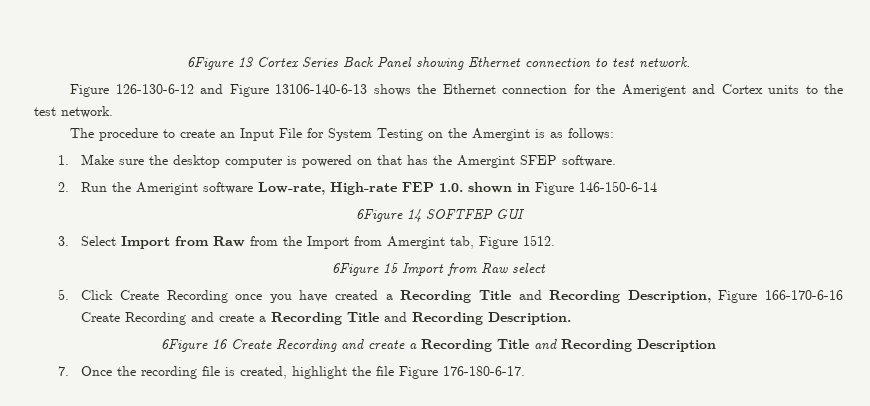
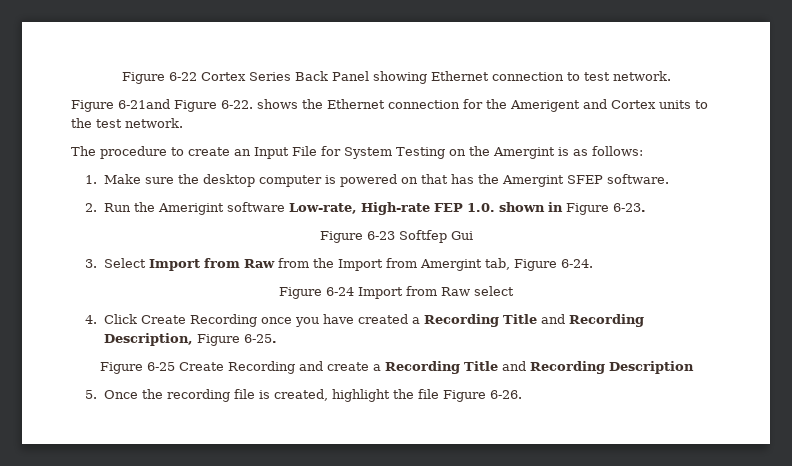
[187,57,253,70] 6Figure 13 -> [121,72,197,84] Figure 6-22
[115,84,367,97] 126-130-6-12 and Figure 13106-140-6-13 -> [118,99,253,112] 6-21and Figure 6-22.
[579,181,658,192] [355,209,525,222] 146-150-6-14 // 6Figure 14 SOFTFEP GUI -> [612,203,646,212] [319,230,473,243] 6-23. // Figure 6-23 Softfep Gui
[523,235,556,246] [332,263,398,276] 1512. // 6Figure 15 -> [560,259,593,268] [279,287,354,299] 6-24. // Figure 6-24
[57,289,69,300] 5. -> [85,315,98,324] 4.
[765,290,844,300] [81,312,572,325] [161,339,227,352] 166-170-6-16 Create Recording and create a Recording Title and Recording Description. // 6Figure 16 -> [243,334,277,343] [99,362,175,374] 6-25. // Figure 6-25
[57,366,69,376] 7. -> [85,390,98,399] 5.
[443,366,526,376] 176-180-6-17. -> [489,390,522,399] 6-26.

